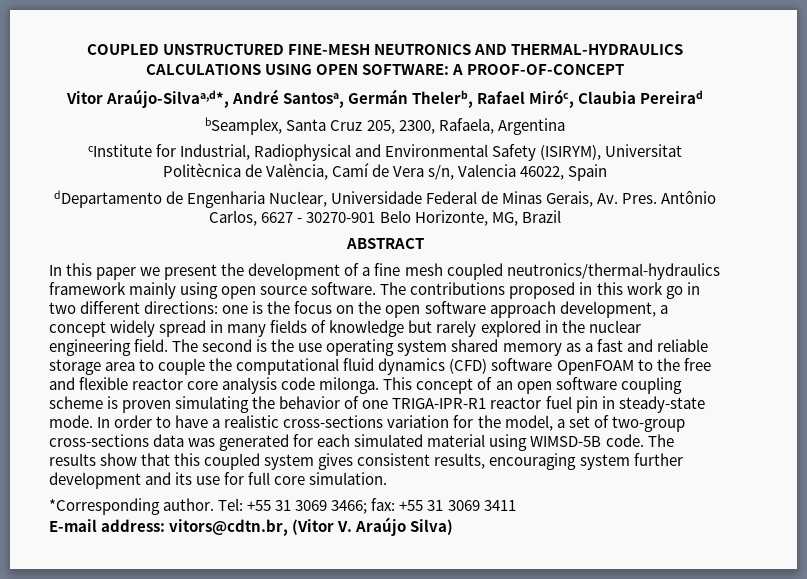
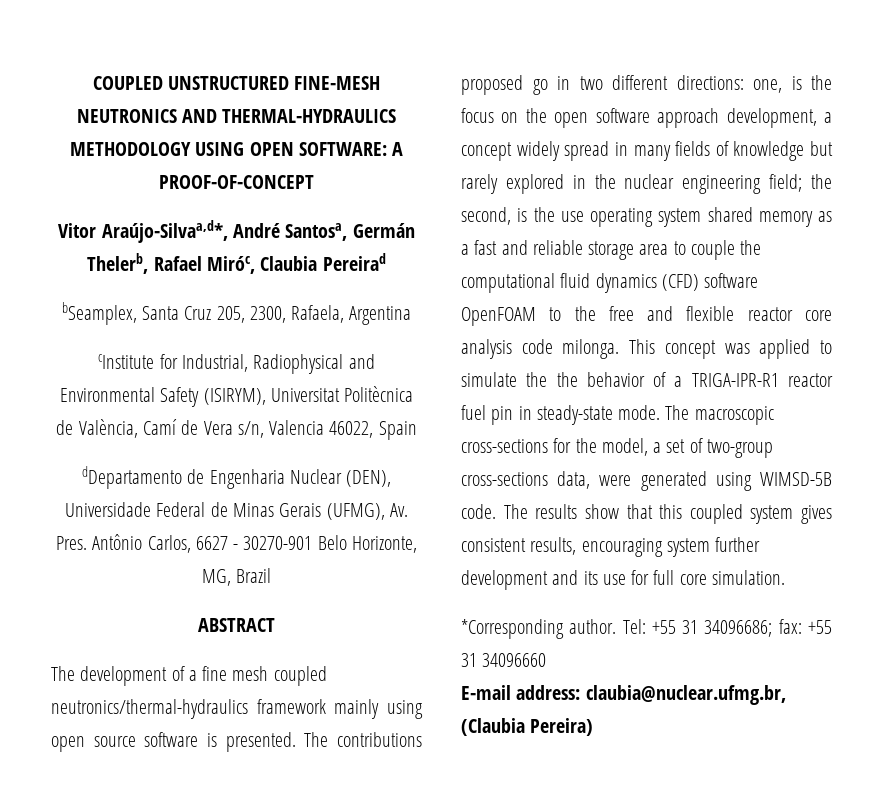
[145,64,261,75] CALCULATIONS -> [69,142,191,156] METHODOLOGY
[268,191,327,207] Nuclear, -> [289,469,392,487] Nuclear (DEN),
[546,191,594,207] Gerais, -> [279,503,385,520] Gerais (UFMG),
[49,263,245,280] In this paper we present the -> [51,666,75,681] The
[311,282,663,299] software. The contributions proposed in this work -> [144,732,422,752] [461,75,523,95] software is presented. The contributions proposed
[222,305,249,314] one -> [753,79,782,93] one,
[134,339,253,352] field. The second -> [769,174,832,192] [461,207,511,225] field; the second,
[477,377,682,394] [49,396,250,413] of an open software coupling scheme is proven simulating -> [724,339,832,359] [461,372,548,387] was applied to simulate the
[362,400,389,409] one -> [674,376,683,387] a
[97,415,450,428] In order to have a realistic cross-sections variation -> [665,405,774,425] [461,439,548,453] The macroscopic cross-sections
[153,434,486,451] data was generated for each simulated material -> [557,471,707,491] data, were generated
[295,500,368,514] 3069 3466; -> [704,620,773,637] 34096686;
[447,500,516,511] 3069 3411 -> [482,653,547,667] 34096660
[169,517,454,536] vitors@cdtn.br, (Vitor V. Araújo Silva) -> [585,685,786,705] [461,718,594,736] claubia@nuclear.ufmg.br, (Claubia Pereira)

